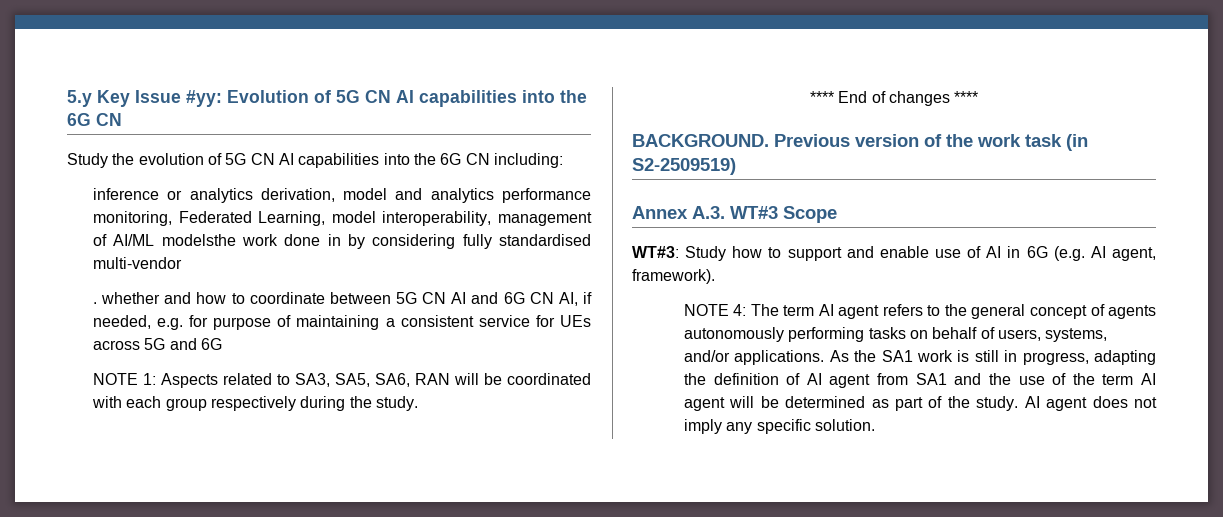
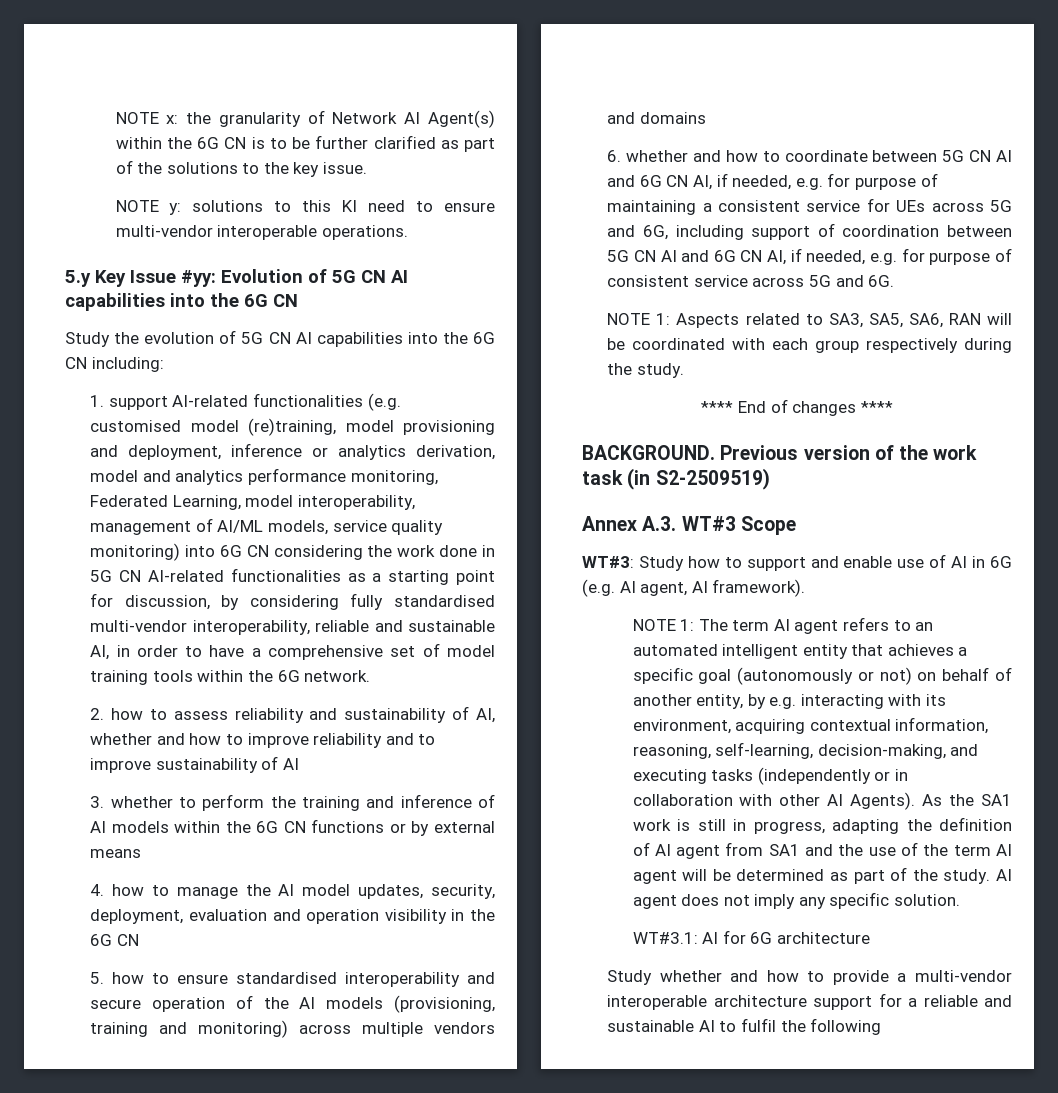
(67, 98) none -> [115,110,495,128] [115,135,495,152] [115,160,368,177] [115,200,495,215] [115,225,408,240] NOTE x: the granularity of Network AI Agent(s) within the 6G CN is to be further clarified as part of the solutions to the key issue. // NOTE y: solutions to this KI need to ensure multi-vendor interoperable operations. //
(563, 160) none -> [90,393,401,411] [90,418,495,436] [90,445,222,460] 1. support AI-related functionalities (e.g. customised model (re)training, model provisioning and deployment,
[161,234,341,246] modelsthe work done in -> [268,520,444,535] [90,543,495,561] [90,568,496,585] [90,593,210,610] models, service quality monitoring) into 6G CN considering the work done in 5G CN AI-related functionalities as a starting point for discussion,
[92,302,97,304] // . -> [192,620,495,635] [90,643,496,660] [90,670,371,685] [90,706,495,723] [90,733,436,748] [90,756,300,773] [90,794,495,811] [90,819,496,836] [90,849,142,858] [90,884,495,899] [90,909,495,924] [90,934,139,946] [90,972,495,987] [90,995,495,1013] [90,1020,495,1038] [607,112,706,124] [607,150,622,162] interoperability, reliable and sustainable AI, in order to have a comprehensive set of model training tools within the 6G network. // 2. how to assess reliability and sustainability of AI, whether and how to improve reliability and to improve sustainability of AI // 3. whether to perform the training and inference of AI models within the 6G CN functions or by external means // 4. how to manage the AI model updates, security, deployment, evaluation and operation visibility in the 6G CN // 5. how to ensure standardised interoperability and secure operation of the AI models (provisioning, training and monitoring) across multiple vendors and domains // 6.
[200,338,222,350] 6G -> [642,223,1012,240] [607,248,1012,265] [607,275,895,287] 6G, including support of coordination between 5G CN AI and 6G CN AI, if needed, e.g. for purpose of consistent service across 5G and 6G.
(1157, 254) none -> [691,581,708,593] AI
[733,304,747,316] 4: -> [680,619,695,631] 1:
[944,304,1156,319] [683,327,1108,342] [683,350,825,365] the general concept of agents autonomously performing tasks on behalf of users, systems, and/or applications. -> [915,622,934,631] [632,644,968,659] [632,667,1012,685] [632,694,947,709] [632,717,989,734] [632,742,979,759] [632,767,908,785] [632,792,916,810] an automated intelligent entity that achieves a specific goal (autonomously or not) on behalf of another entity, by e.g. interacting with its environment, acquiring contextual information, reasoning, self-learning, decision-making, and executing tasks (independently or in collaboration with other AI Agents).
(875, 425) none -> [632,930,870,944] [607,970,1012,985] [607,993,1012,1010] [607,1018,882,1035] // WT#3.1: AI for 6G architecture // Study whether and how to provide a multi-vendor interoperable architecture support for a reliable and sustainable AI to fulfil the following

